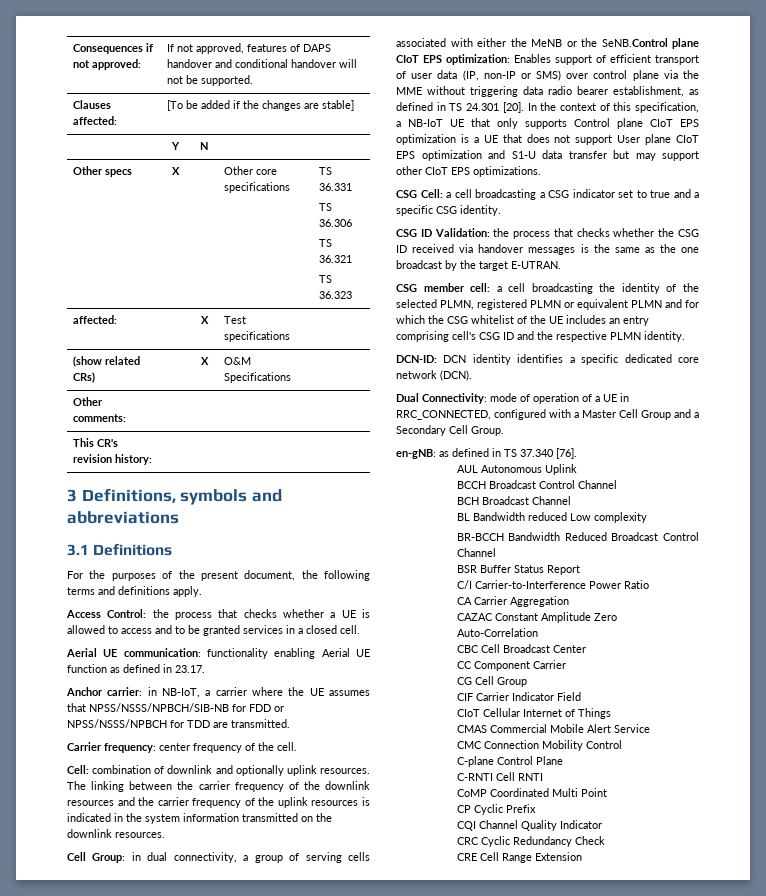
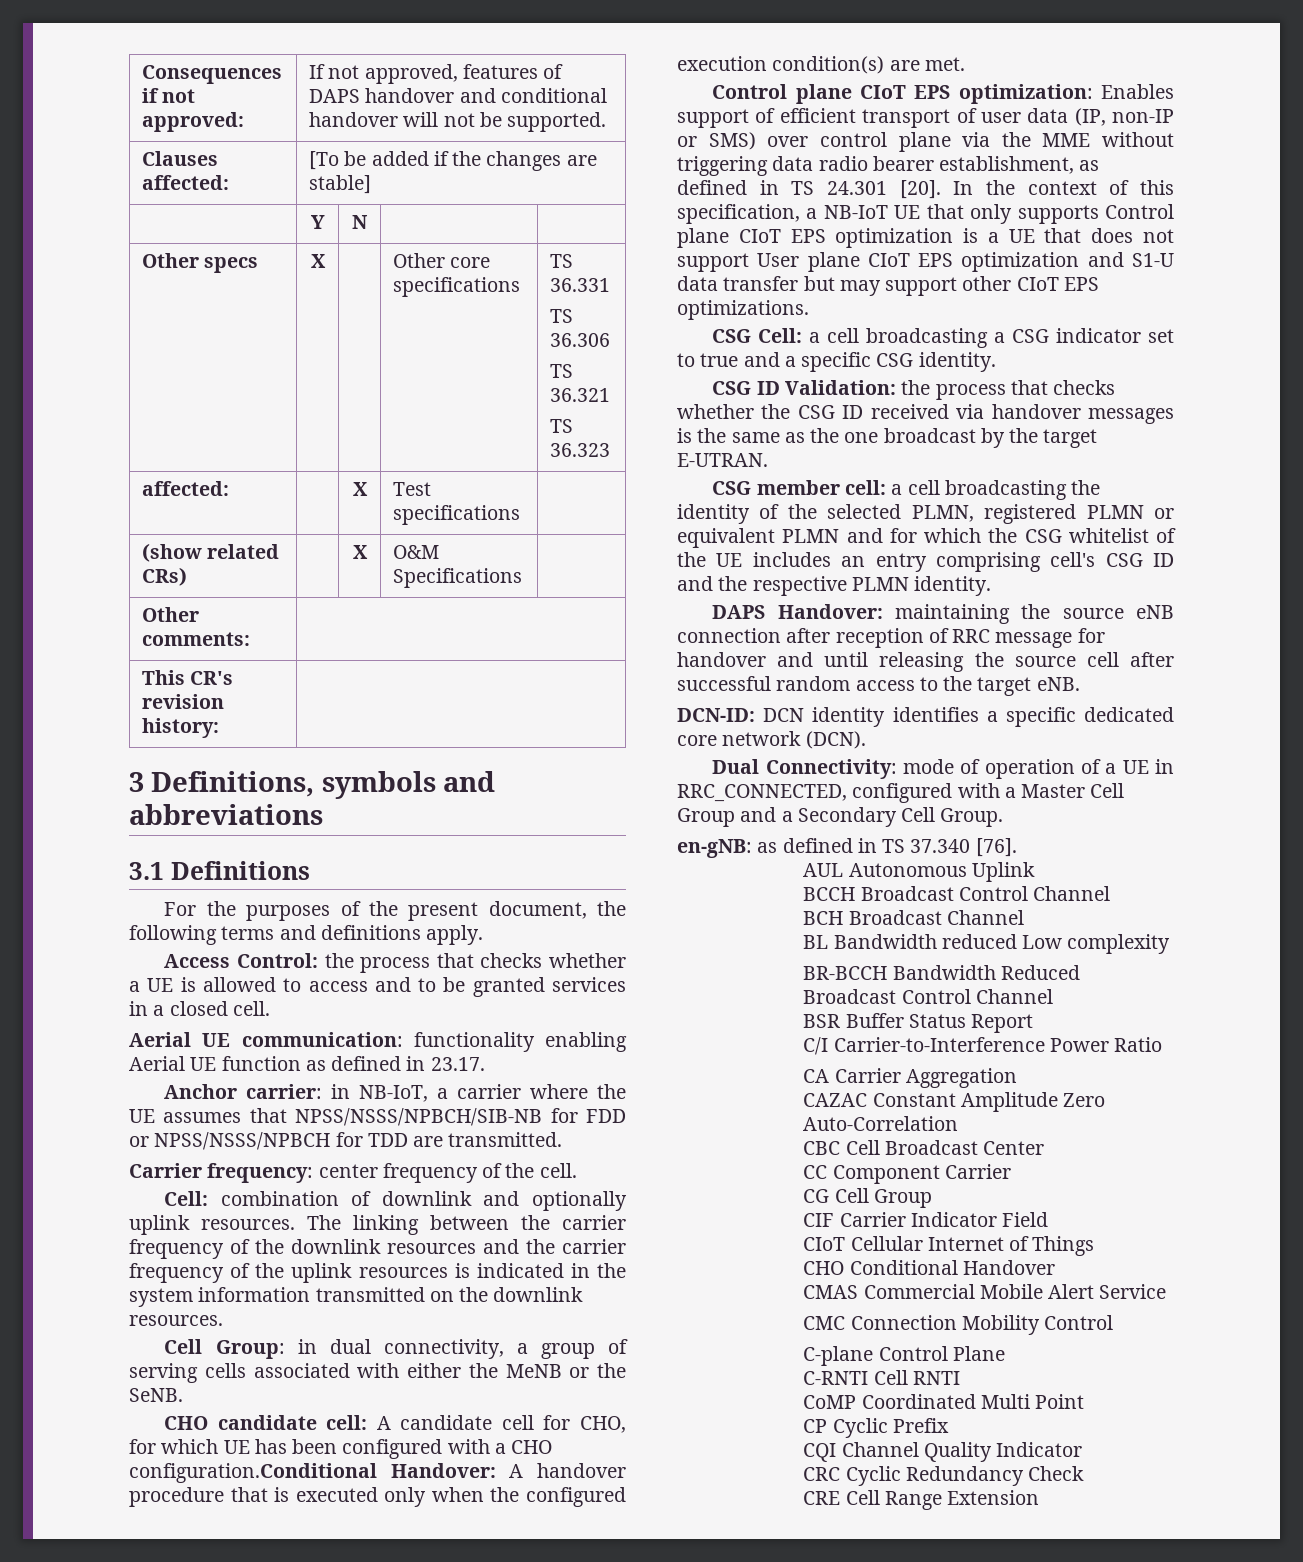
[601,38,668,47] SeNB.Control -> [129,1388,183,1402] [164,1415,626,1433] [129,1439,553,1459] [129,1463,626,1483] [129,1487,626,1507] [677,56,965,74] [712,84,788,99] SeNB. // CHO candidate cell: A candidate cell for CHO, for which UE has been configured with a CHO configuration.Conditional Handover: A handover procedure that is executed only when the configured execution condition(s) are met. // Control
(685, 336) none -> [712,604,1174,624] [677,628,1105,648] [677,652,1174,672] [677,676,1080,696] // DAPS Handover: maintaining the source eNB connection after reception of RRC message for handover and until releasing the source cell after successful random access to the target eNB.
(611, 713) none -> [803,1260,1055,1275] // CHO Conditional Handover

